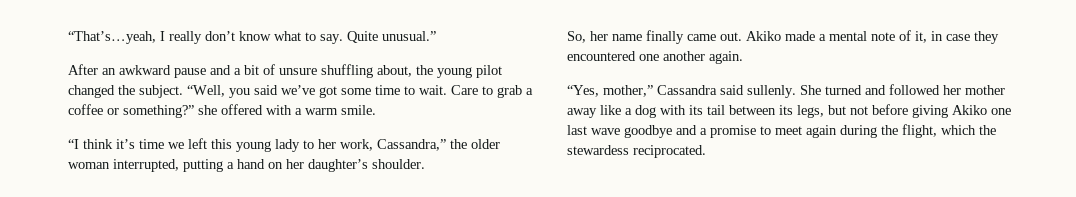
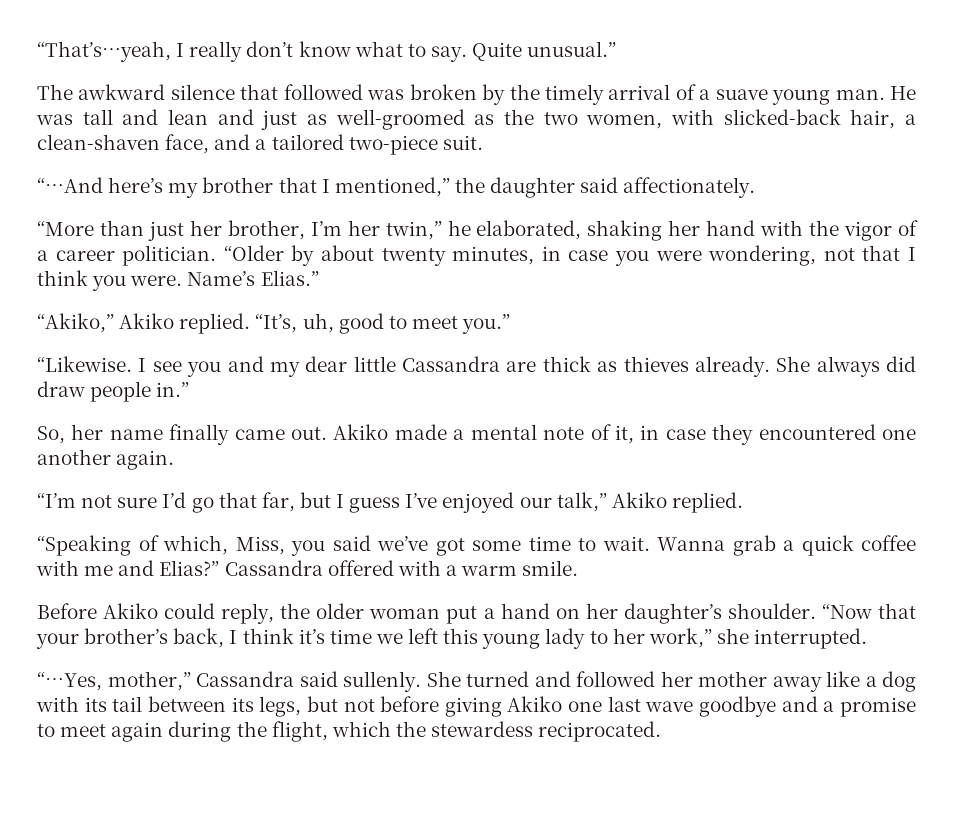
[68,64,502,78] [68,85,533,98] [68,104,376,118] [68,138,500,152] [68,159,425,172] After an awkward pause and a bit of unsure shuffling about, the young pilot changed the subject. “Well, you said we’ve got some time to wait. Care to grab a coffee or something?” she offered with a warm smile. // “I think it’s time we left this young lady to her work, Cassandra,” the older woman interrupted, putting a hand on her daughter’s shoulder. -> [37,84,916,105] [36,109,916,130] [37,134,483,155] [37,177,756,198] [37,220,918,241] [37,245,917,266] [37,270,319,291] [37,313,511,334] [37,356,916,377] [37,381,190,402] The awkward silence that followed was broken by the timely arrival of a suave young man. He was tall and lean and just as well-groomed as the two women, with slicked-back hair, a clean-shaven face, and a tailored two-piece suit. // “…And here’s my brother that I mentioned,” the daughter said affectionately. // “More than just her brother, I’m her twin,” he elaborated, shaking her hand with the vigor of a career politician. “Older by about twenty minutes, in case you were wondering, not that I think you were. Name’s Elias.” // “Akiko,” Akiko replied. “It’s, uh, good to meet you.” // “Likewise. I see you and my dear little Cassandra are thick as thieves already. She always did draw people in.”
[567,85,599,97] “Yes, -> [37,492,743,513] [37,535,916,556] [36,560,579,576] [37,603,917,624] [36,628,868,649] [37,672,102,691] “I’m not sure I’d go that far, but I guess I’ve enjoyed our talk,” Akiko replied. // “Speaking of which, Miss, you said we’ve got some time to wait. Wanna grab a quick coffee with me and Elias?” Cassandra offered with a warm smile. // Before Akiko could reply, the older woman put a hand on her daughter’s shoulder. “Now that your brother’s back, I think it’s time we left this young lady to her work,” she interrupted. // “…Yes,

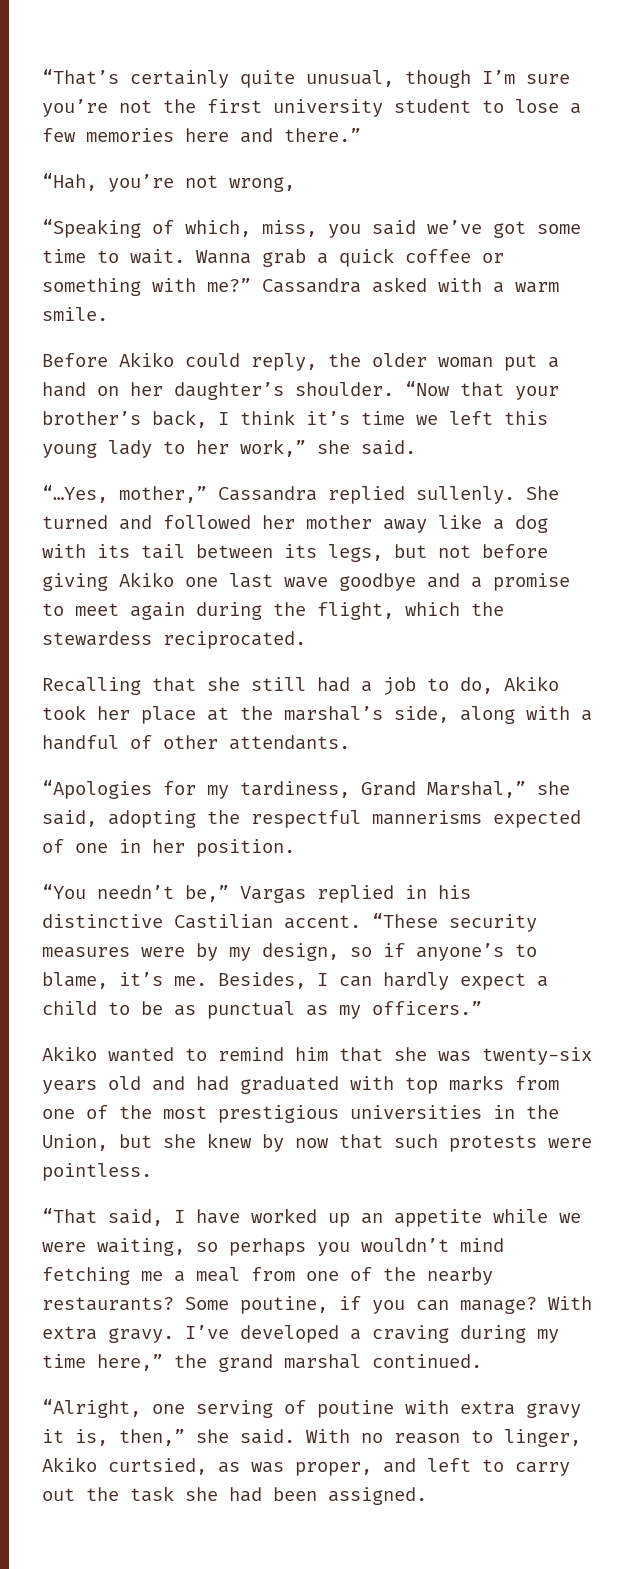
[37,41,617,62] [37,84,916,105] [36,109,916,130] [37,134,483,155] [37,177,756,198] [37,220,918,241] [37,245,917,266] [37,270,319,291] [37,313,511,334] [37,356,916,377] [37,381,190,402] [37,424,916,445] [37,449,175,470] [37,492,743,513] “That’s…yeah, I really don’t know what to say. Quite unusual.” // The awkward silence that followed was broken by the timely arrival of a suave young man. He was tall and lean and just as well-groomed as the two women, with slicked-back hair, a clean-shaven face, and a tailored two-piece suit. // “…And here’s my brother that I mentioned,” the daughter said affectionately. // “More than just her brother, I’m her twin,” he elaborated, shaking her hand with the vigor of a career politician. “Older by about twenty minutes, in case you were wondering, not that I think you were. Name’s Elias.” // “Akiko,” Akiko replied. “It’s, uh, good to meet you.” // “Likewise. I see you and my dear little Cassandra are thick as thieves already. She always did draw people in.” // So, her name finally came out. Akiko made a mental note of it, in case they encountered one another again. // “I’m not sure I’d go that far, but I guess I’ve enjoyed our talk,” Akiko replied. -> [42,69,570,88] [42,99,581,117] [42,128,361,143] [42,173,295,192] “That’s certainly quite unusual, though I’m sure you’re not the first university student to lose a few memories here and there.” // “Hah, you’re not wrong,
[235,536,285,555] Miss, -> [262,220,317,237] miss,
[36,560,394,576] with me and Elias?” Cassandra offered -> [482,253,504,263] [42,277,427,296] or something with me?” Cassandra asked
[754,628,868,649] interrupted. -> [361,440,416,455] said.
[299,671,338,687] said -> [328,486,405,504] replied
(662, 731) none -> [42,676,559,695] [42,705,592,724] [42,735,350,750] [42,780,570,799] [42,810,581,828] [42,839,295,857] [42,884,471,903] [42,913,537,932] [42,943,537,961] [42,972,548,990] [42,1001,482,1019] [42,1046,592,1065] [42,1075,559,1094] [42,1105,559,1123] [42,1133,592,1152] [42,1163,152,1181] [42,1208,581,1227] [42,1238,504,1256] [42,1267,493,1285] [42,1296,592,1314] [42,1325,559,1343] [42,1354,482,1372] [42,1399,581,1418] [42,1429,581,1447] [42,1457,570,1476] [42,1486,427,1505] // Recalling that she still had a job to do, Akiko took her place at the marshal’s side, along with a handful of other attendants. // “Apologies for my tardiness, Grand Marshal,” she said, adopting the respectful mannerisms expected of one in her position. // “You needn’t be,” Vargas replied in his distinctive Castilian accent. “These security measures were by my design, so if anyone’s to blame, it’s me. Besides, I can hardly expect a child to be as punctual as my officers.” // Akiko wanted to remind him that she was twenty-six years old and had graduated with top marks from one of the most prestigious universities in the Union, but she knew by now that such protests were pointless. // “That said, I have worked up an appetite while we were waiting, so perhaps you wouldn’t mind fetching me a meal from one of the nearby restaurants? Some poutine, if you can manage? With extra gravy. I’ve developed a craving during my time here,” the grand marshal continued. // “Alright, one serving of poutine with extra gravy it is, then,” she said. With no reason to linger, Akiko curtsied, as was proper, and left to carry out the task she had been assigned.

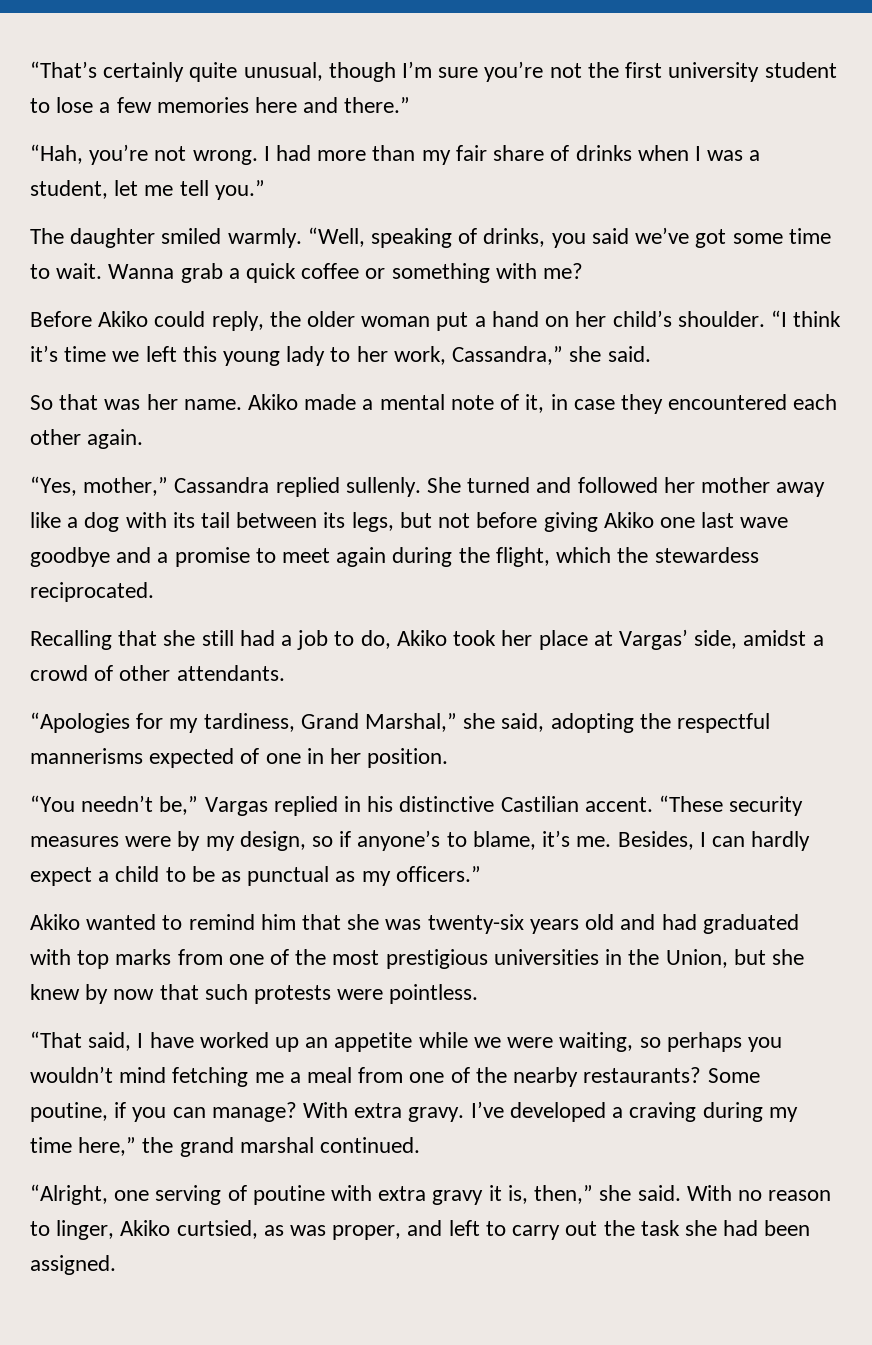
[229,177,295,192] [42,219,317,238] wrong, // “Speaking of which, miss, -> [192,145,761,165] [30,180,265,200] [30,227,546,248] wrong. I had more than my fair share of drinks when I was a student, let me tell you.” // The daughter smiled warmly. “Well, speaking of drinks,
[207,277,559,293] [42,307,108,321] me?” Cassandra asked with a warm smile. -> [543,263,584,279] me?
[174,381,559,400] [42,410,229,428] daughter’s shoulder. “Now that your brother’s back, I -> [612,310,787,327] child’s shoulder. “I
[240,439,306,457] work,” -> [393,346,564,365] work, Cassandra,”
[42,485,108,503] “…Yes, -> [30,394,838,414] [30,429,144,449] [30,476,77,496] So that was her name. Akiko made a mental note of it, in case they encountered each other again. // “Yes,
[240,706,592,724] [42,735,119,750] the marshal’s side, along with a handful -> [618,629,824,650] [30,665,88,681] Vargas’ side, amidst a crowd

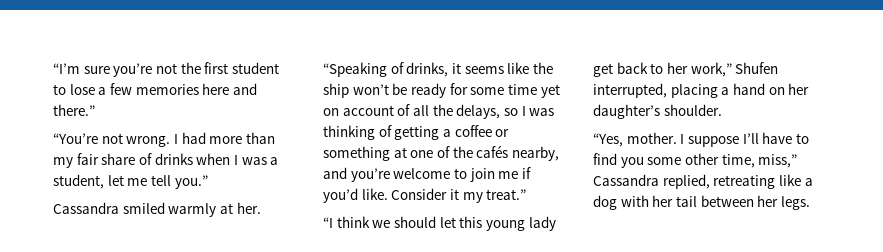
[30,61,433,82] “That’s certainly quite unusual, though I’m -> [53,63,80,74] “I’m
[668,62,760,82] university -> (229, 68) none
[30,144,149,165] “Hah, you’re -> [53,133,98,144] “You’re
[30,227,831,248] [30,263,584,283] [30,311,469,331] The daughter smiled warmly. “Well, speaking of drinks, you said we’ve got some time to wait. Wanna grab a quick coffee or something with me? // Before Akiko could reply, the older woman put -> [53,202,261,217] [323,62,553,77] [323,83,560,98] [323,104,555,119] [323,125,510,140] [323,145,559,161] [323,167,531,182] [323,188,527,203] [323,216,556,231] [593,62,779,77] [593,83,718,98] Cassandra smiled warmly at her. “Speaking of drinks, it seems like the ship won’t be ready for some time yet on account of all the delays, so I was thinking of getting a coffee or something at one of the cafés nearby, and you’re welcome to join me if you’d like. Consider it my treat.” // “I think we should let this young lady get back to her work,” Shufen interrupted, placing
[612,310,672,327] child’s -> [593,104,660,119] daughter’s
[770,310,842,327] [30,345,651,366] [30,394,838,414] [30,429,144,449] [30,476,826,497] “I think it’s time we left this young lady to her work, Cassandra,” she said. // So that was her name. Akiko made a mental note of it, in case they encountered each other again. // “Yes, mother,” Cassandra replied sullenly. She turned and followed her mother away -> [593,132,809,147] [593,153,798,168] [593,174,776,189] // “Yes, mother. I suppose I’ll have to find you some other time, miss,” Cassandra replied, retreating
[172,512,195,528] its -> [652,195,674,207] her
[323,512,789,532] [30,547,759,567] [30,582,154,602] [30,629,824,650] [30,665,285,681] [30,712,771,733] [30,748,449,768] [30,795,804,816] [30,830,811,851] [30,866,481,886] [30,914,799,934] [30,949,804,969] [30,984,479,1004] [30,1031,782,1052] [30,1066,760,1087] [30,1101,798,1122] [30,1137,421,1157] [30,1184,832,1205] [30,1220,811,1240] [30,1255,116,1275] its legs, but not before giving Akiko one last wave goodbye and a promise to meet again during the flight, which the stewardess reciprocated. // Recalling that she still had a job to do, Akiko took her place at Vargas’ side, amidst a crowd of other attendants. // “Apologies for my tardiness, Grand Marshal,” she said, adopting the respectful mannerisms expected of one in her position. // “You needn’t be,” Vargas replied in his distinctive Castilian accent. “These security measures were by my design, so if anyone’s to blame, it’s me. Besides, I can hardly expect a child to be as punctual as my officers.” // Akiko wanted to remind him that she was twenty-six years old and had graduated with top marks from one of the most prestigious universities in the Union, but she knew by now that such protests were pointless. // “That said, I have worked up an appetite while we were waiting, so perhaps you wouldn’t mind fetching me a meal from one of the nearby restaurants? Some poutine, if you can manage? With extra gravy. I’ve developed a craving during my time here,” the grand marshal continued. // “Alright, one serving of poutine with extra gravy it is, then,” she said. With no reason to linger, Akiko curtsied, as was proper, and left to carry out the task she had been assigned. -> [757,195,810,210] her legs.

